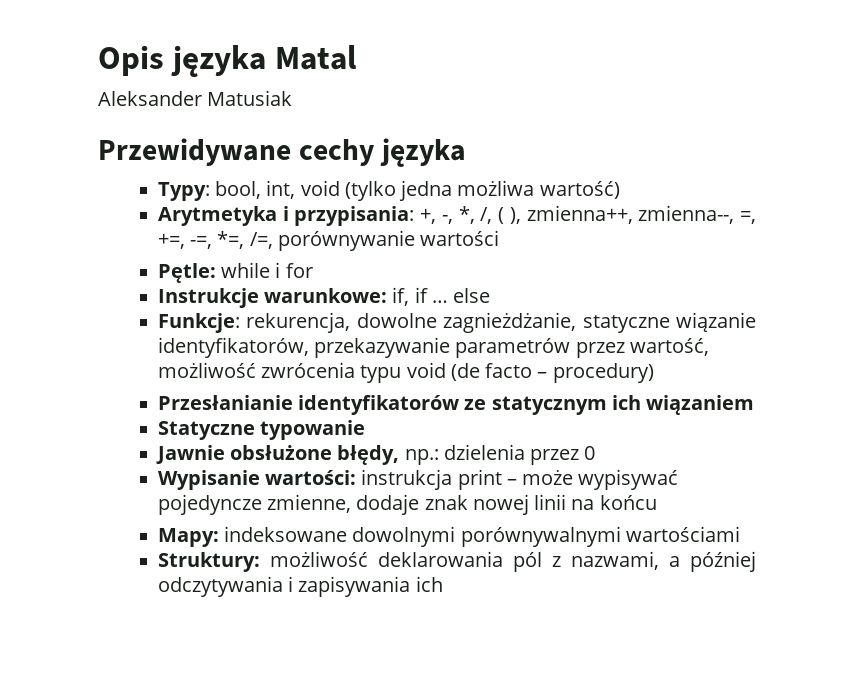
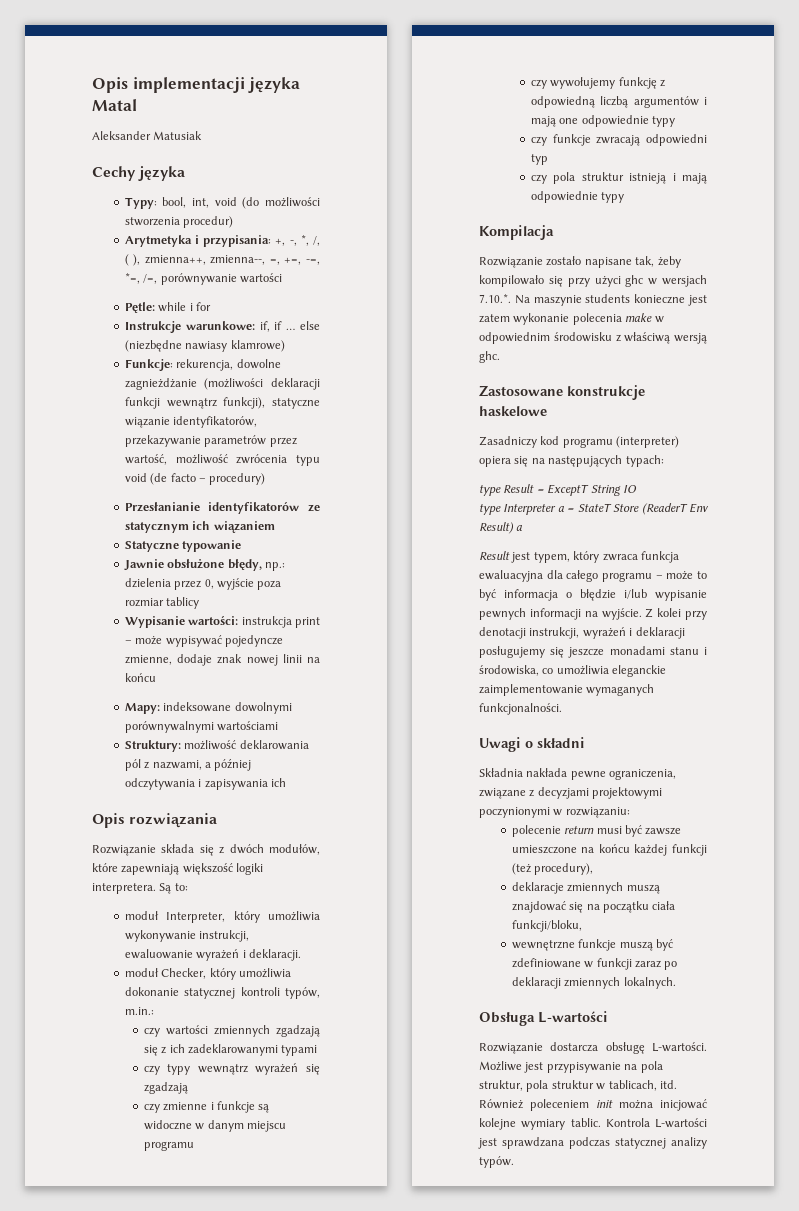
[98,45,164,76] Opis -> [92,77,245,93] Opis implementacji
[98,138,374,166] Przewidywane cechy -> [92,166,136,181] Cechy
[344,180,620,201] (tylko jedna możliwa wartość) -> [242,197,321,209] [124,216,234,228] (do możliwości stworzenia procedur)
(491, 295) none -> [124,340,285,352] (niezbędne nawiasy klamrowe)
[443,312,577,333] zagnieżdżanie, -> [124,378,320,390] [124,397,266,409] zagnieżdżanie (możliwości deklaracji funkcji wewnątrz funkcji),
[584,446,596,460] 0 -> [204,578,282,590] [124,597,200,609] 0, wyjście poza rozmiar tablicy
(443, 584) none -> [92,813,218,828] [92,844,320,856] [92,863,264,875] [92,883,188,894] [124,911,320,923] [124,930,250,942] [124,949,301,961] [124,968,291,980] [124,987,320,999] [124,1007,154,1015] [143,1025,320,1037] [143,1044,318,1056] [143,1063,320,1075] [143,1082,188,1094] [143,1101,270,1113] [143,1120,287,1132] [143,1141,194,1151] [530,77,666,89] [530,96,707,108] [530,115,676,127] [530,134,707,146] [530,154,548,165] [530,172,707,184] [530,191,625,203] [479,225,554,240] [479,256,681,268] [479,275,707,287] [479,294,707,306] [479,313,664,325] [479,332,707,344] [479,351,500,363] [479,385,645,400] [479,406,547,416] [479,436,680,448] [479,455,664,467] [479,484,637,496] [479,503,709,515] [479,522,523,534] [479,551,679,563] [479,570,707,582] [479,589,707,601] [479,608,707,620] [479,627,685,639] [479,646,707,658] [479,665,667,677] [479,684,655,696] [479,703,562,715] [479,737,585,752] [479,768,677,780] [479,787,663,799] [479,807,630,818] [511,825,682,837] [511,844,707,856] [511,863,594,875] [511,882,660,894] [511,901,676,913] [511,920,582,932] [511,939,673,951] [511,958,678,970] [511,977,676,989] [479,1011,608,1026] [479,1042,707,1054] [479,1061,663,1073] [479,1080,677,1092] [479,1099,707,1111] [479,1118,707,1130] [478,1137,707,1149] [479,1156,514,1168] // Opis rozwiązania // Rozwiązanie składa się z dwóch modułów, które zapewniają większość logiki interpretera. Są to: // moduł Interpreter, który umożliwia wykonywanie instrukcji, ewaluowanie wyrażeń i deklaracji. // moduł Checker, który umożliwia dokonanie statycznej kontroli typów, m.in.: // czy wartości zmiennych zgadzają się z ich zadeklarowanymi typami // czy typy wewnątrz wyrażeń się zgadzają // czy zmienne i funkcje są widoczne w danym miejscu programu // czy wywołujemy funkcję z odpowiedną liczbą argumentów i mają one odpowiednie typy // czy funkcje zwracają odpowiedni typ // czy pola struktur istnieją i mają odpowiednie typy // Kompilacja // Rozwiązanie zostało napisane tak, żeby kompilowało się przy użyci ghc w wersjach 7.10.*. Na maszynie students konieczne jest zatem wykonanie polecenia make w odpowiednim środowisku z właściwą wersją ghc. // Zastosowane konstrukcje haskelowe // Zasadniczy kod programu (interpreter) opiera się na następujących typach: // type Result = ExceptT String IO // type Interpreter a = StateT Store (ReaderT Env Result) a // Result jest typem, który zwraca funkcja ewaluacyjna dla całego programu – może to być informacja o błędzie i/lub wypisanie pewnych informacji na wyjście. Z kolei przy denotacji instrukcji, wyrażeń i deklaracji posługujemy się jeszcze monadami stanu i środowiska, co umożliwia eleganckie zaimplementowanie wymaganych funkcjonalności. // Uwagi o składni // Składnia nakłada pewne ograniczenia, związane z decyzjami projektowymi poczynionymi w rozwiązaniu: // polecenie return musi być zawsze umieszczone na końcu każdej funkcji (też procedury), // deklaracje zmiennych muszą znajdować się na początku ciała funkcji/bloku, // wewnętrzne funkcje muszą być zdefiniowane w funkcji zaraz po deklaracji zmiennych lokalnych. // Obsługa L-wartości // Rozwiązanie dostarcza obsługę L-wartości. Możliwe jest przypisywanie na pola struktur, pola struktur w tablicach, itd. Również poleceniem init można inicjować kolejne wymiary tablic. Kontrola L-wartości jest sprawdzana podczas statycznej analizy typów.

